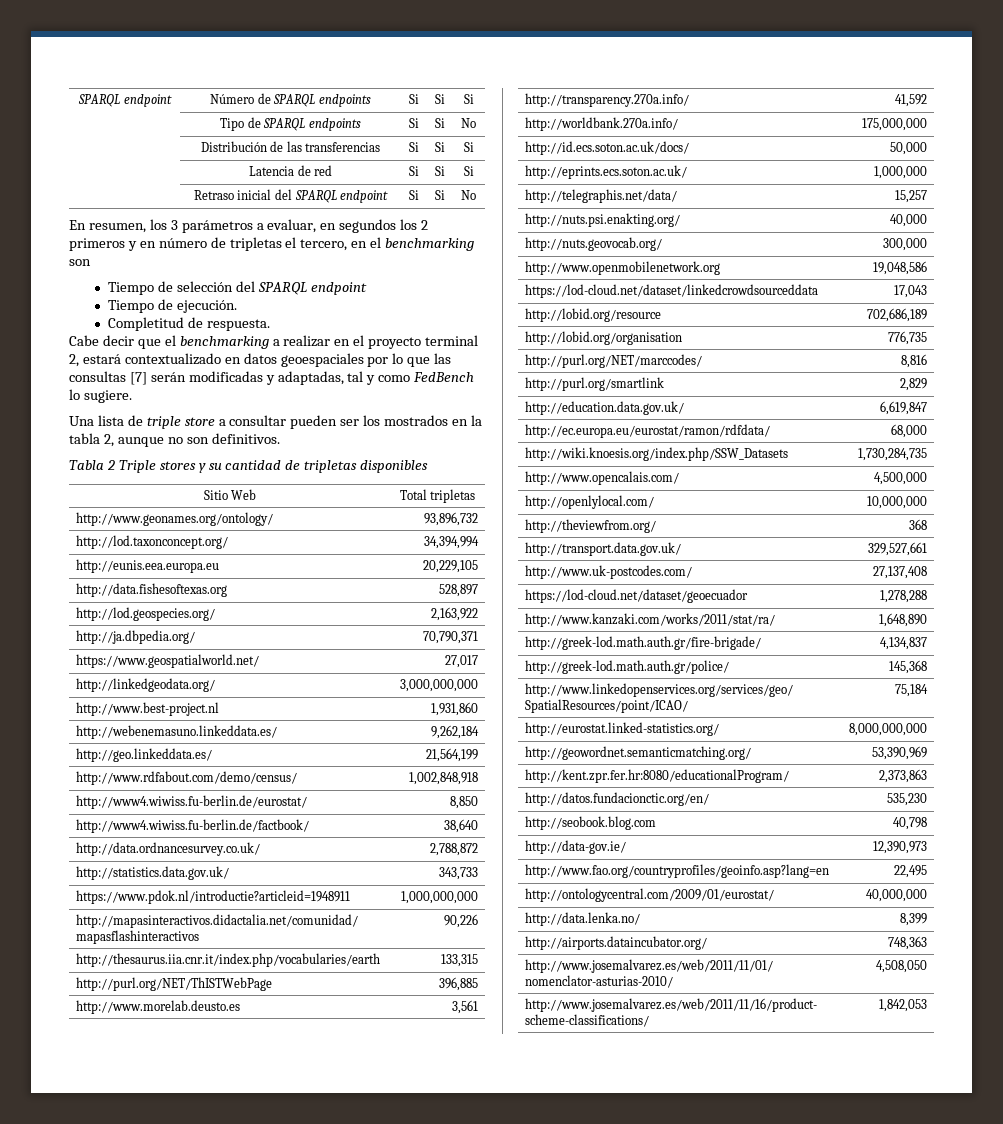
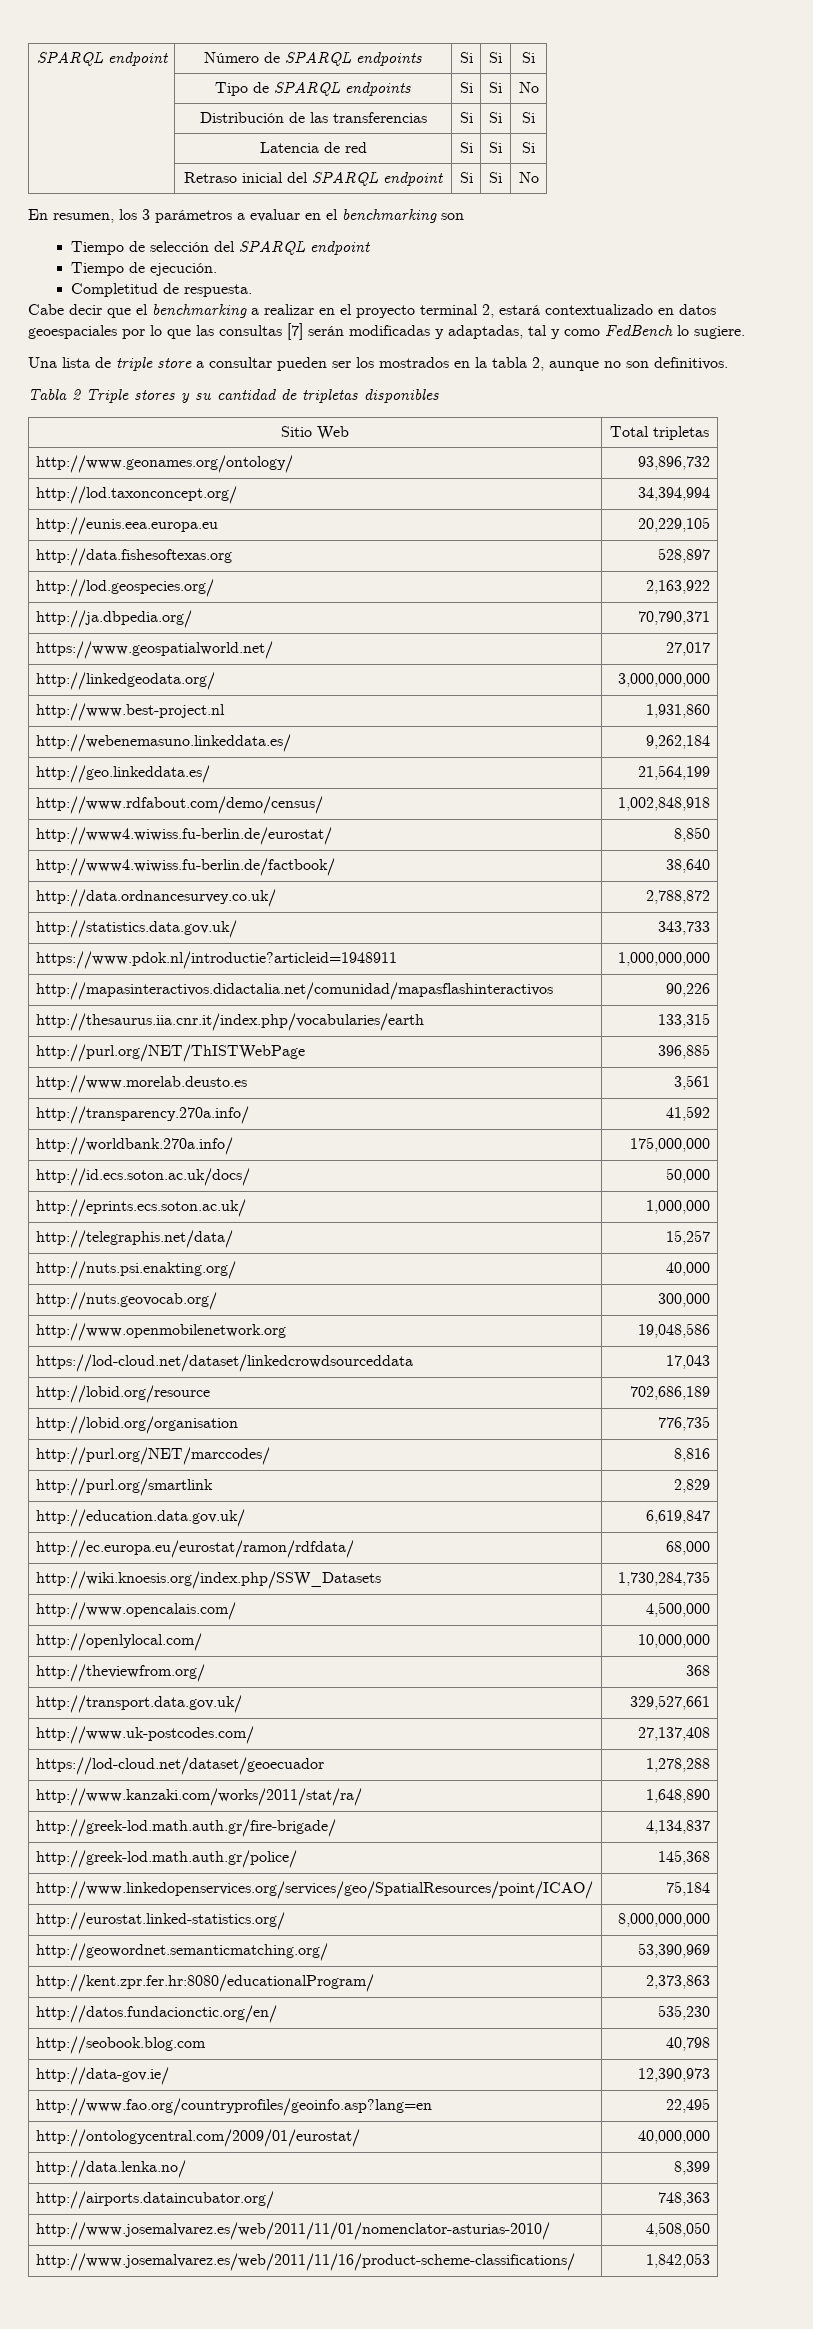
[267,219,429,233] [69,237,348,251] evaluar, en segundos los 2 primeros y en número de tripletas el tercero, -> [250,209,300,222] evaluar

